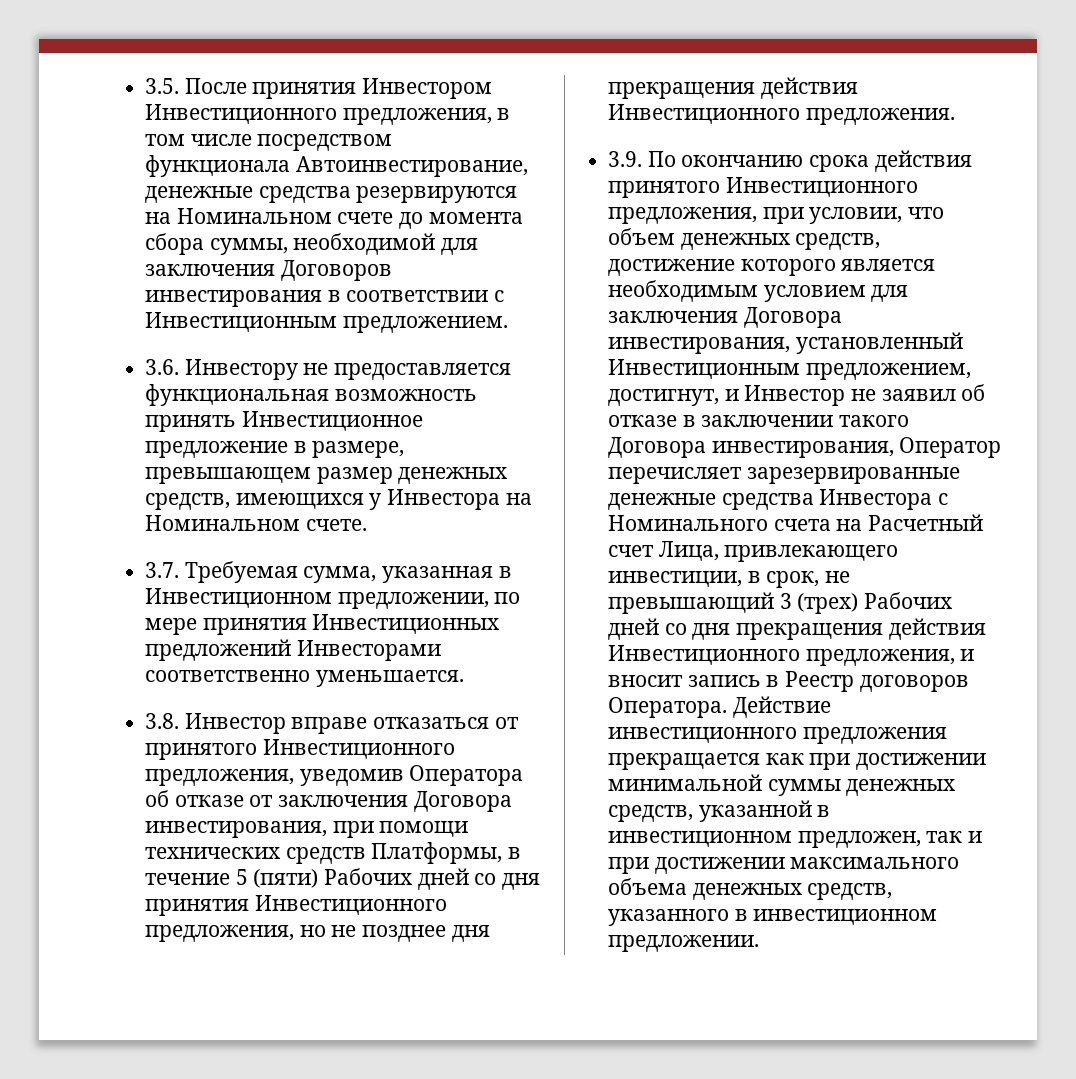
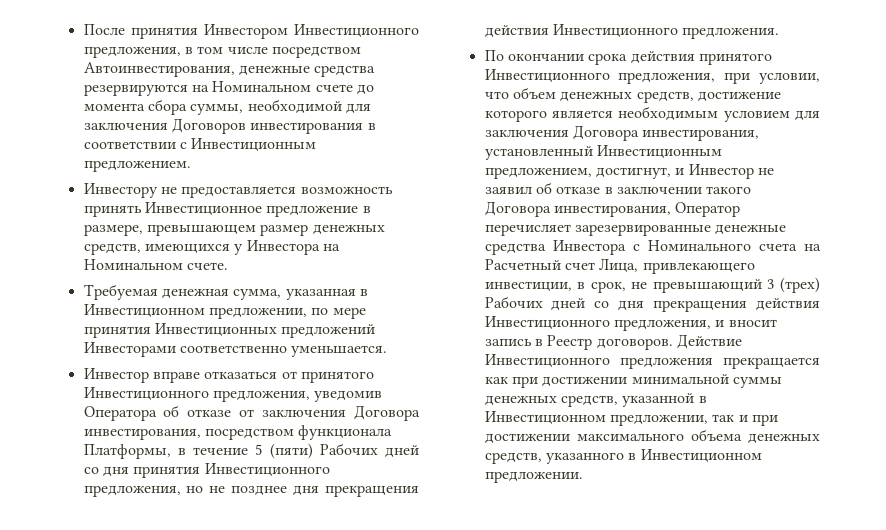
[145,78,180,94] 3.5. -> (83, 29) none
[145,155,528,177] функционала Автоинвестирование, -> [83,62,235,77] Автоинвестирования,
[145,359,180,375] 3.6. -> (191, 166) none
[145,384,330,406] функциональная -> (297, 192) none
[145,561,298,583] 3.7. Требуемая -> [83,284,229,300] Требуемая денежная
[145,713,180,729] 3.8. -> (388, 351) none
[332,821,469,838] [145,847,366,864] при помощи технических средств -> [204,425,393,440] посредством функционала
[608,151,804,167] 3.9. По окончанию -> [484,50,584,61] По окончании
[859,675,969,692] [608,696,831,718] [608,727,798,743] договоров Оператора. Действие инвестиционного -> [596,334,742,350] [484,354,610,368] договоров. Действие Инвестиционного
[608,831,921,848] инвестиционном предложен, -> [484,411,708,426] Инвестиционном предложении,
[753,909,938,925] инвестиционном -> [640,449,762,463] Инвестиционном

